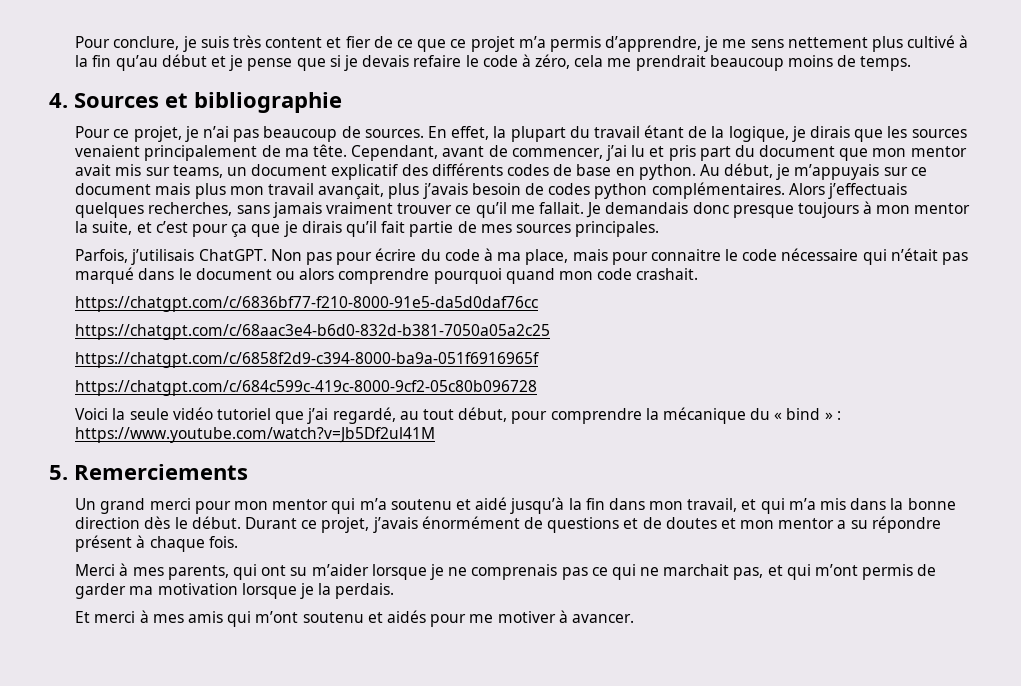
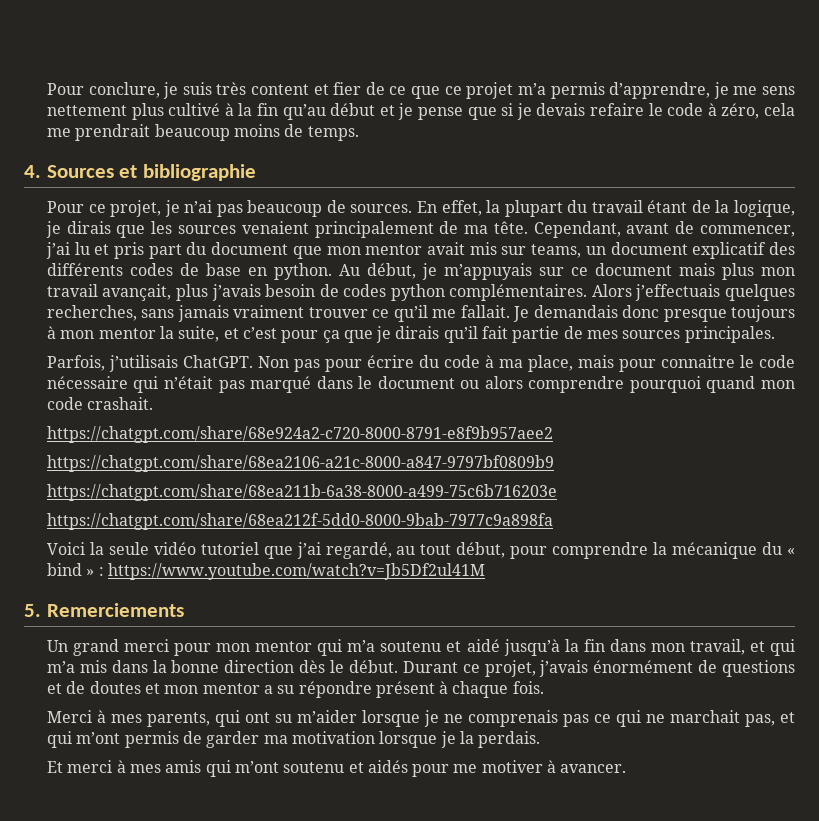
[75,296,539,312] [75,324,551,340] [75,352,540,368] [75,380,538,396] https://chatgpt.com/c/6836bf77-f210-8000-91e5-da5d0daf76cc // https://chatgpt.com/c/68aac3e4-b6d0-832d-b381-7050a05a2c25 // https://chatgpt.com/c/6858f2d9-c394-8000-ba9a-051f6916965f // https://chatgpt.com/c/684c599c-419c-8000-9cf2-05c80b096728 -> [46,426,553,443] [46,455,554,472] [46,484,557,501] [46,513,553,530] https://chatgpt.com/share/68e924a2-c720-8000-8791-e8f9b957aee2 // https://chatgpt.com/share/68ea2106-a21c-8000-a847-9797bf0809b9 // https://chatgpt.com/share/68ea211b-6a38-8000-a499-75c6b716203e // https://chatgpt.com/share/68ea212f-5dd0-8000-9bab-7977c9a898fa

